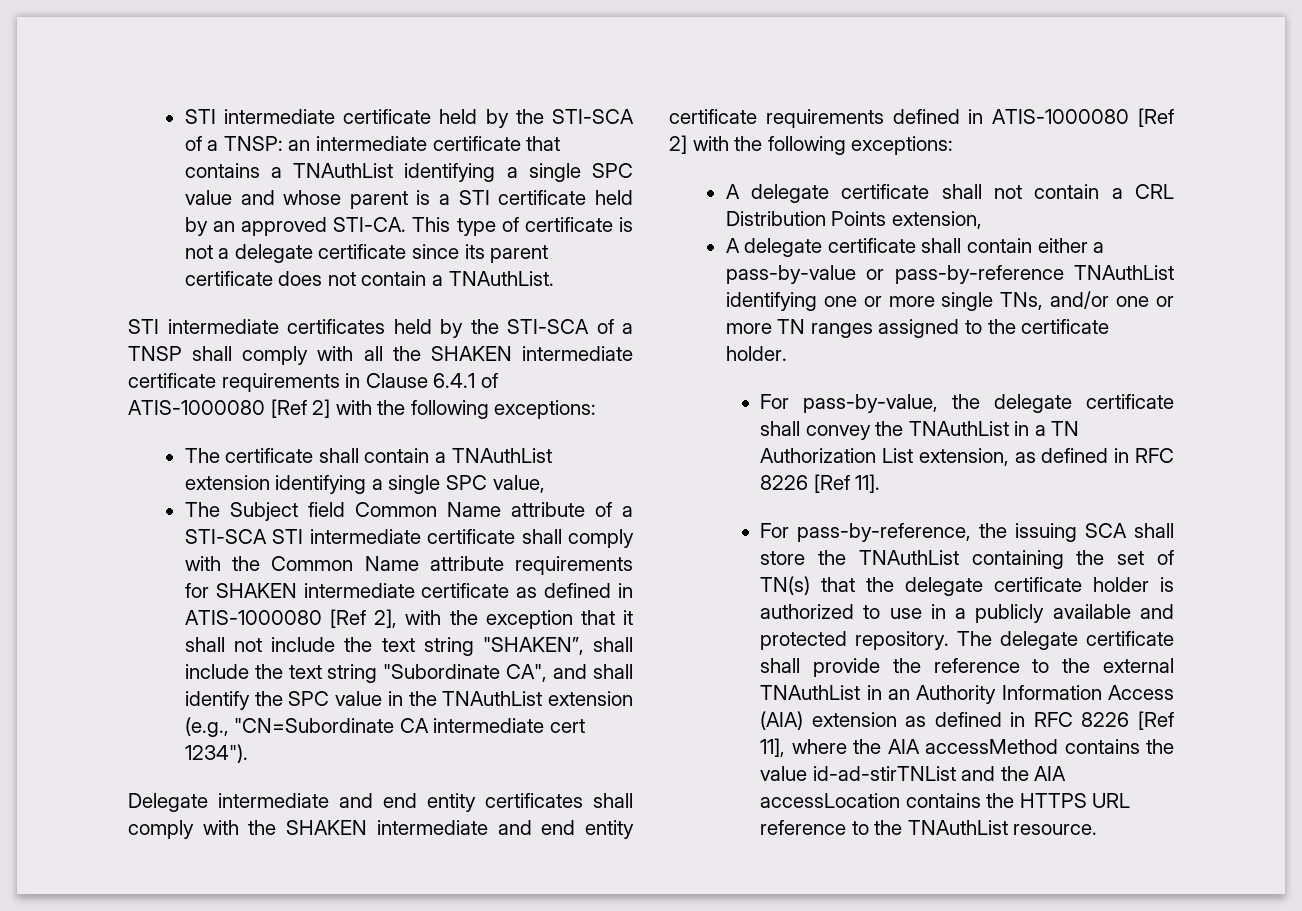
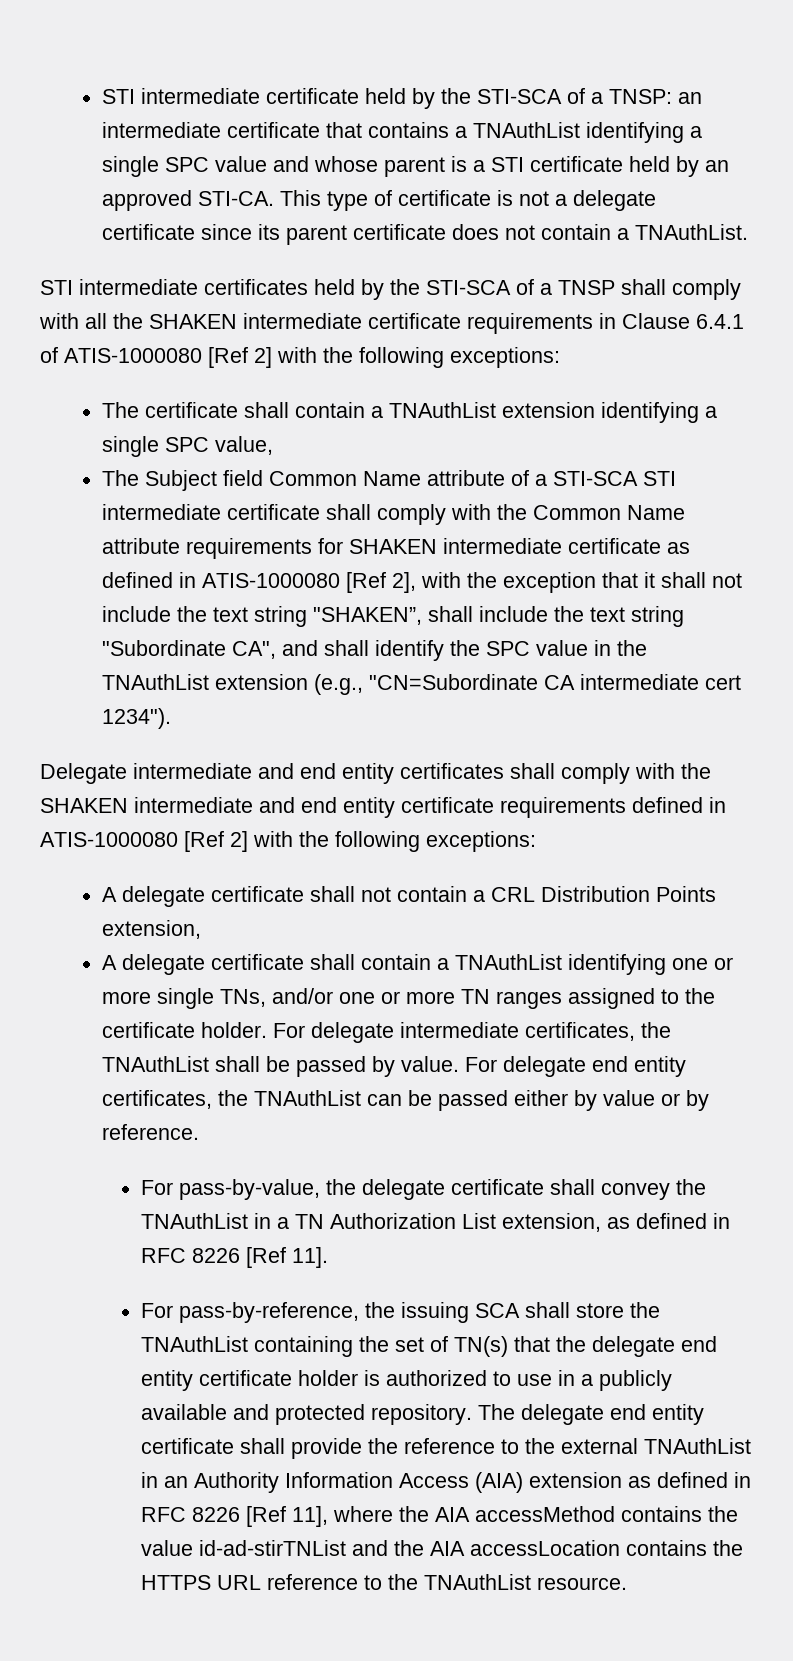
[1037,238,1105,253] [725,265,1064,284] either a pass-by-value or pass-by-reference -> [437,958,450,970] a
(787, 353) none -> [273,1022,672,1043] [102,1056,687,1077] [102,1090,710,1111] [102,1124,200,1140] For delegate intermediate certificates, the TNAuthList shall be passed by value. For delegate end entity certificates, the TNAuthList can be passed either by value or by reference.
(984, 586) none -> [681,1336,718,1352] [141,1370,194,1391] end entity
(1079, 640) none -> [610,1404,705,1425] end entity

